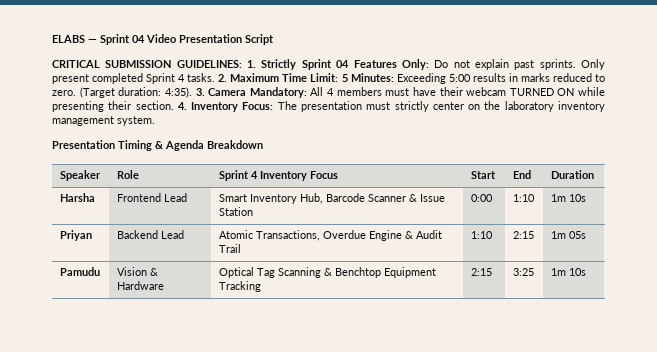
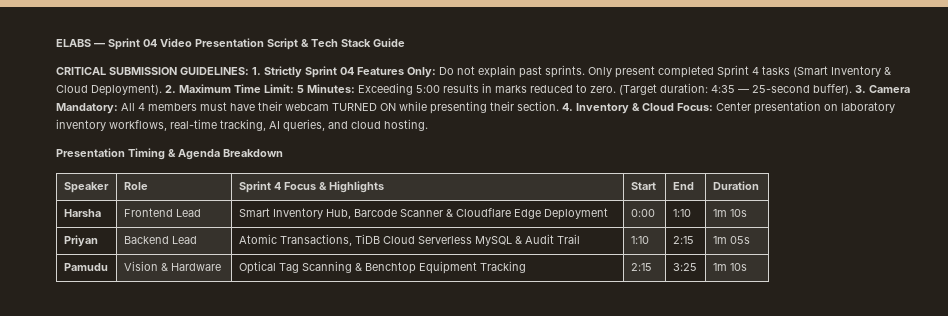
(274, 39) none -> [301,38,405,47] & Tech Stack Guide
[187,73,216,82] tasks. -> [762,66,891,77] [56,84,162,96] tasks (Smart Inventory & Cloud Deployment).
[164,87,192,98] 4:35). -> [711,84,852,95] 4:35 — 25-second buffer).
[242,101,605,112] [52,116,155,126] Focus: The presentation must strictly center on the laboratory inventory management system. -> [632,101,895,114] [56,119,428,132] & Cloud Focus: Center presentation on laboratory inventory workflows, real-time tracking, AI queries, and cloud hosting.
[260,171,308,181] Inventory -> (281, 186) none
(339, 175) none -> [318,181,384,193] & Highlights
[420,194,446,202] [219,207,254,216] Issue Station -> [455,208,608,220] Cloudflare Edge Deployment
[323,230,403,241] Overdue Engine -> [354,234,512,246] TiDB Cloud Serverless MySQL

